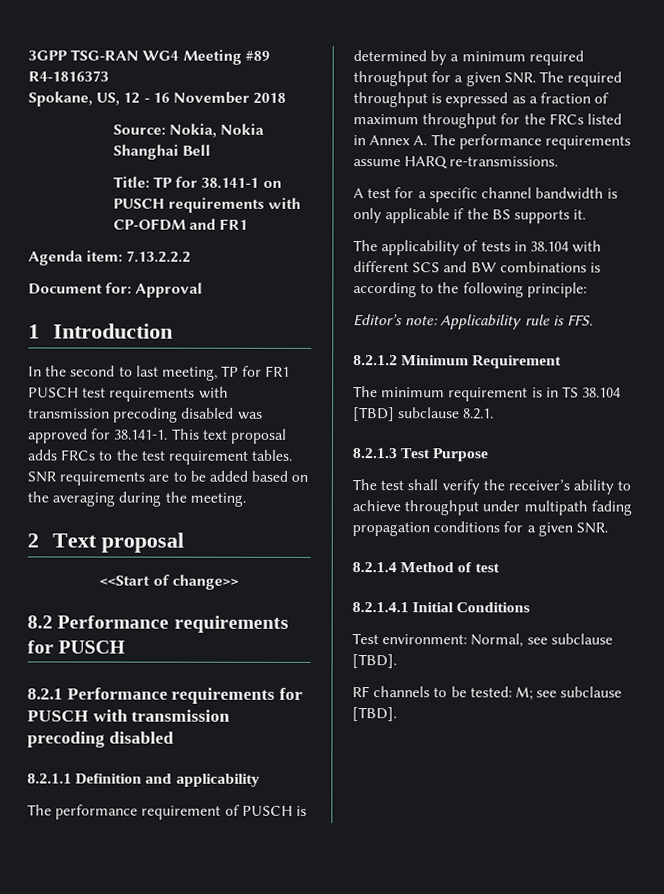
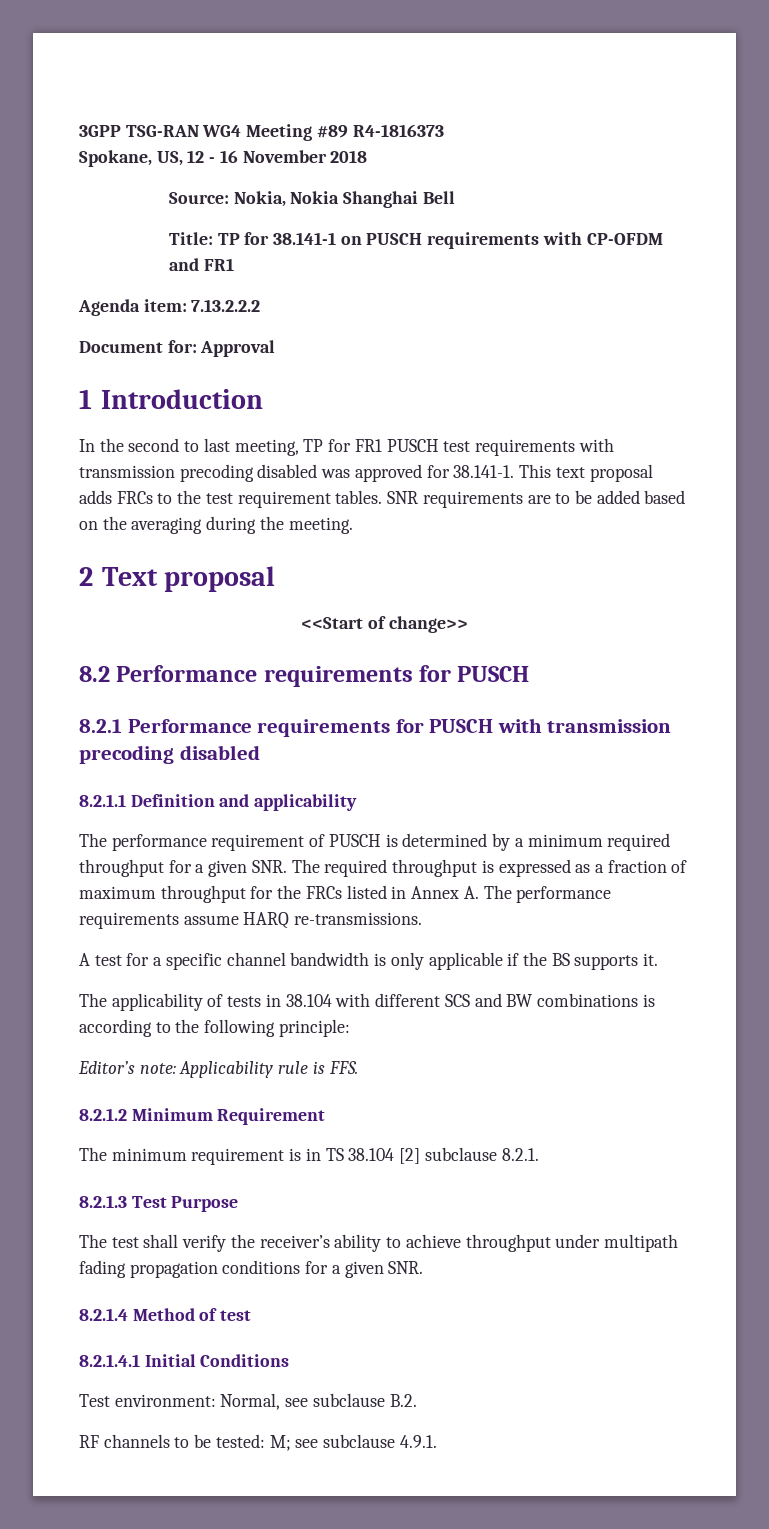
[353,407,395,422] [TBD] -> [399,1148,421,1164] [2]
[352,654,397,669] [TBD]. -> [389,1394,417,1407] B.2.
[352,707,397,722] [TBD]. -> [399,1435,437,1448] 4.9.1.

